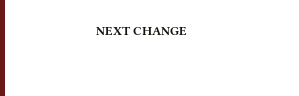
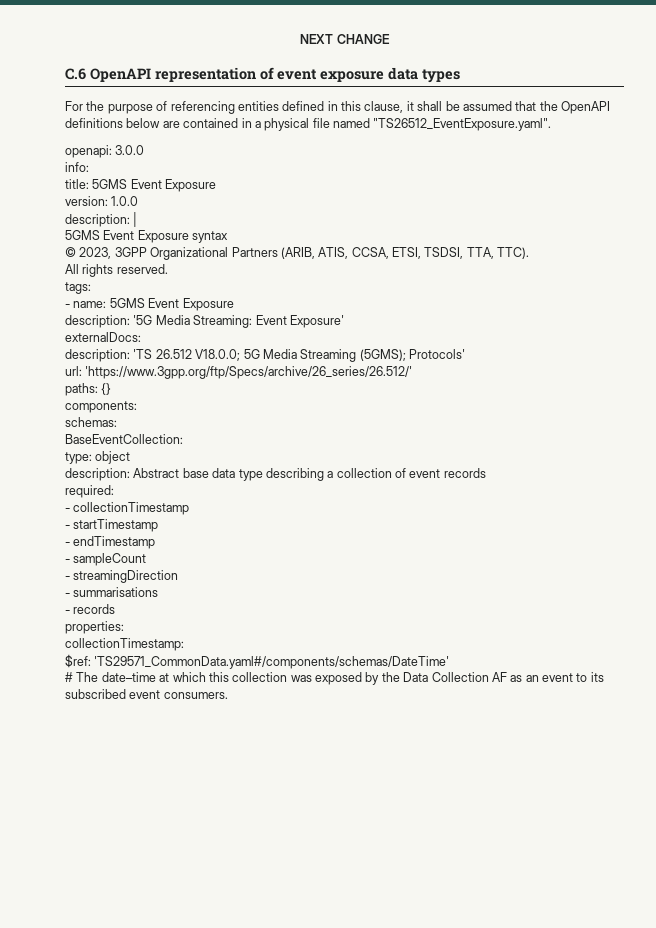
(188, 31) none -> [65,67,460,83] [65,101,610,114] [65,118,552,131] [65,145,145,158] [65,162,89,172] [65,179,217,192] [65,196,139,206] [65,212,138,227] [65,230,229,243] [65,247,530,260] [65,264,168,277] [65,282,91,294] [65,298,234,311] [65,315,344,328] [65,332,141,342] [65,349,465,362] [65,366,413,379] [65,383,112,396] [65,401,137,413] [65,417,117,427] [65,434,183,444] [65,451,131,464] [65,468,486,481] [65,485,114,498] [65,502,190,515] [65,519,159,532] [65,536,156,549] [65,553,147,566] [65,570,179,583] [65,587,159,597] [65,604,116,614] [65,621,124,634] [65,638,184,651] [65,654,450,669] [65,672,604,685] [65,689,228,699] // C.6 OpenAPI representation of event exposure data types // For the purpose of referencing entities defined in this clause, it shall be assumed that the OpenAPI definitions below are contained in a physical file named "TS26512_EventExposure.yaml". // openapi: 3.0.0 // info: // title: 5GMS Event Exposure // version: 1.0.0 // description: | // 5GMS Event Exposure syntax // © 2023, 3GPP Organizational Partners (ARIB, ATIS, CCSA, ETSI, TSDSI, TTA, TTC). // All rights reserved. // tags: // - name: 5GMS Event Exposure // description: '5G Media Streaming: Event Exposure' // externalDocs: // description: 'TS 26.512 V18.0.0; 5G Media Streaming (5GMS); Protocols' // url: 'https://www.3gpp.org/ftp/Specs/archive/26_series/26.512/' // paths: {} // components: // schemas: // BaseEventCollection: // type: object // description: Abstract base data type describing a collection of event records // required: // - collectionTimestamp // - startTimestamp // - endTimestamp // - sampleCount // - streamingDirection // - summarisations // - records // properties: // collectionTimestamp: // $ref: 'TS29571_CommonData.yaml#/components/schemas/DateTime' // # The date–time at which this collection was exposed by the Data Collection AF as an event to its subscribed event consumers.

